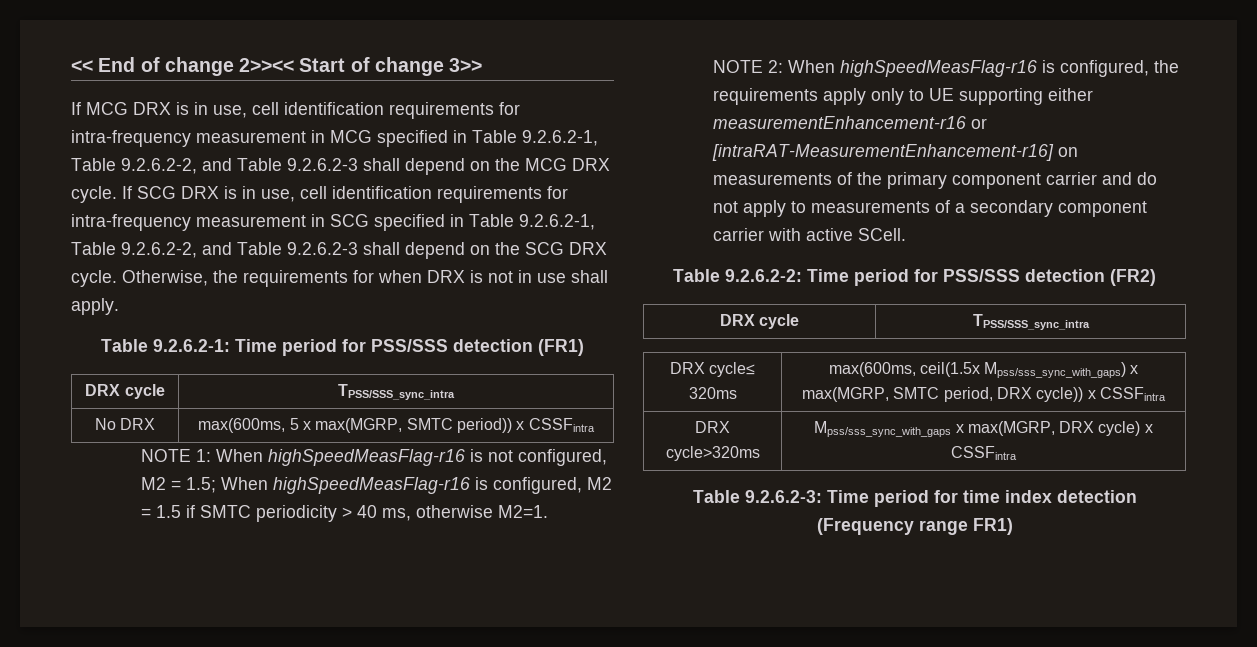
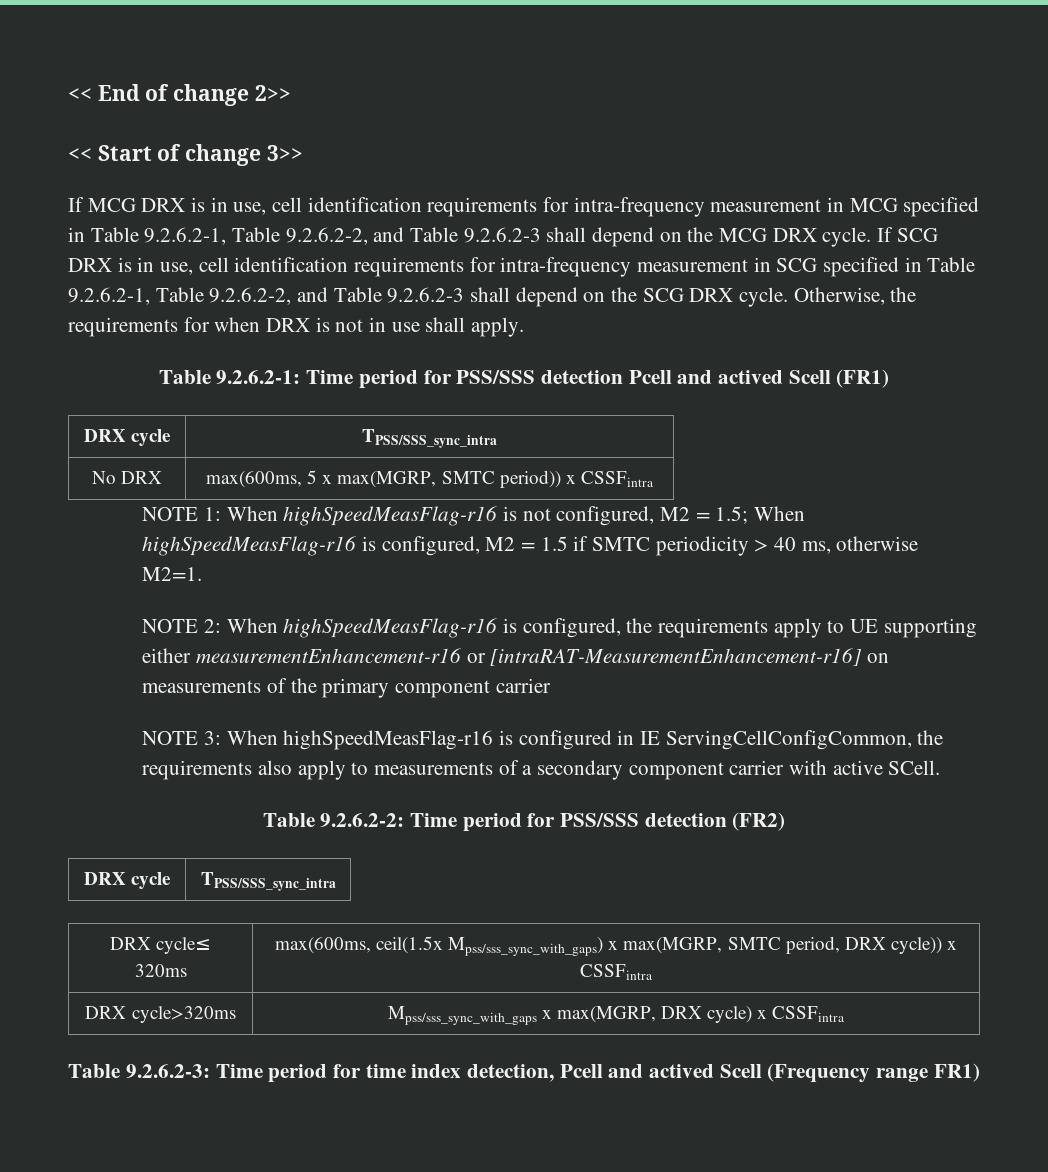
[239,58,295,72] 2>><< -> [254,85,291,101] [68,148,92,161] 2>> // <<
(533, 345) none -> [628,370,831,384] Pcell and actived Scell
[870,88,904,105] only -> (822, 628) none
[1101,172,1157,185] [712,201,738,213] and do not -> [142,730,944,750] [142,760,292,780] // NOTE 3: When highSpeedMeasFlag-r16 is configured in IE ServingCellConfigCommon, the requirements also
[1056,490,1137,503] detection -> [467,1064,762,1082] detection, Pcell and actived Scell

